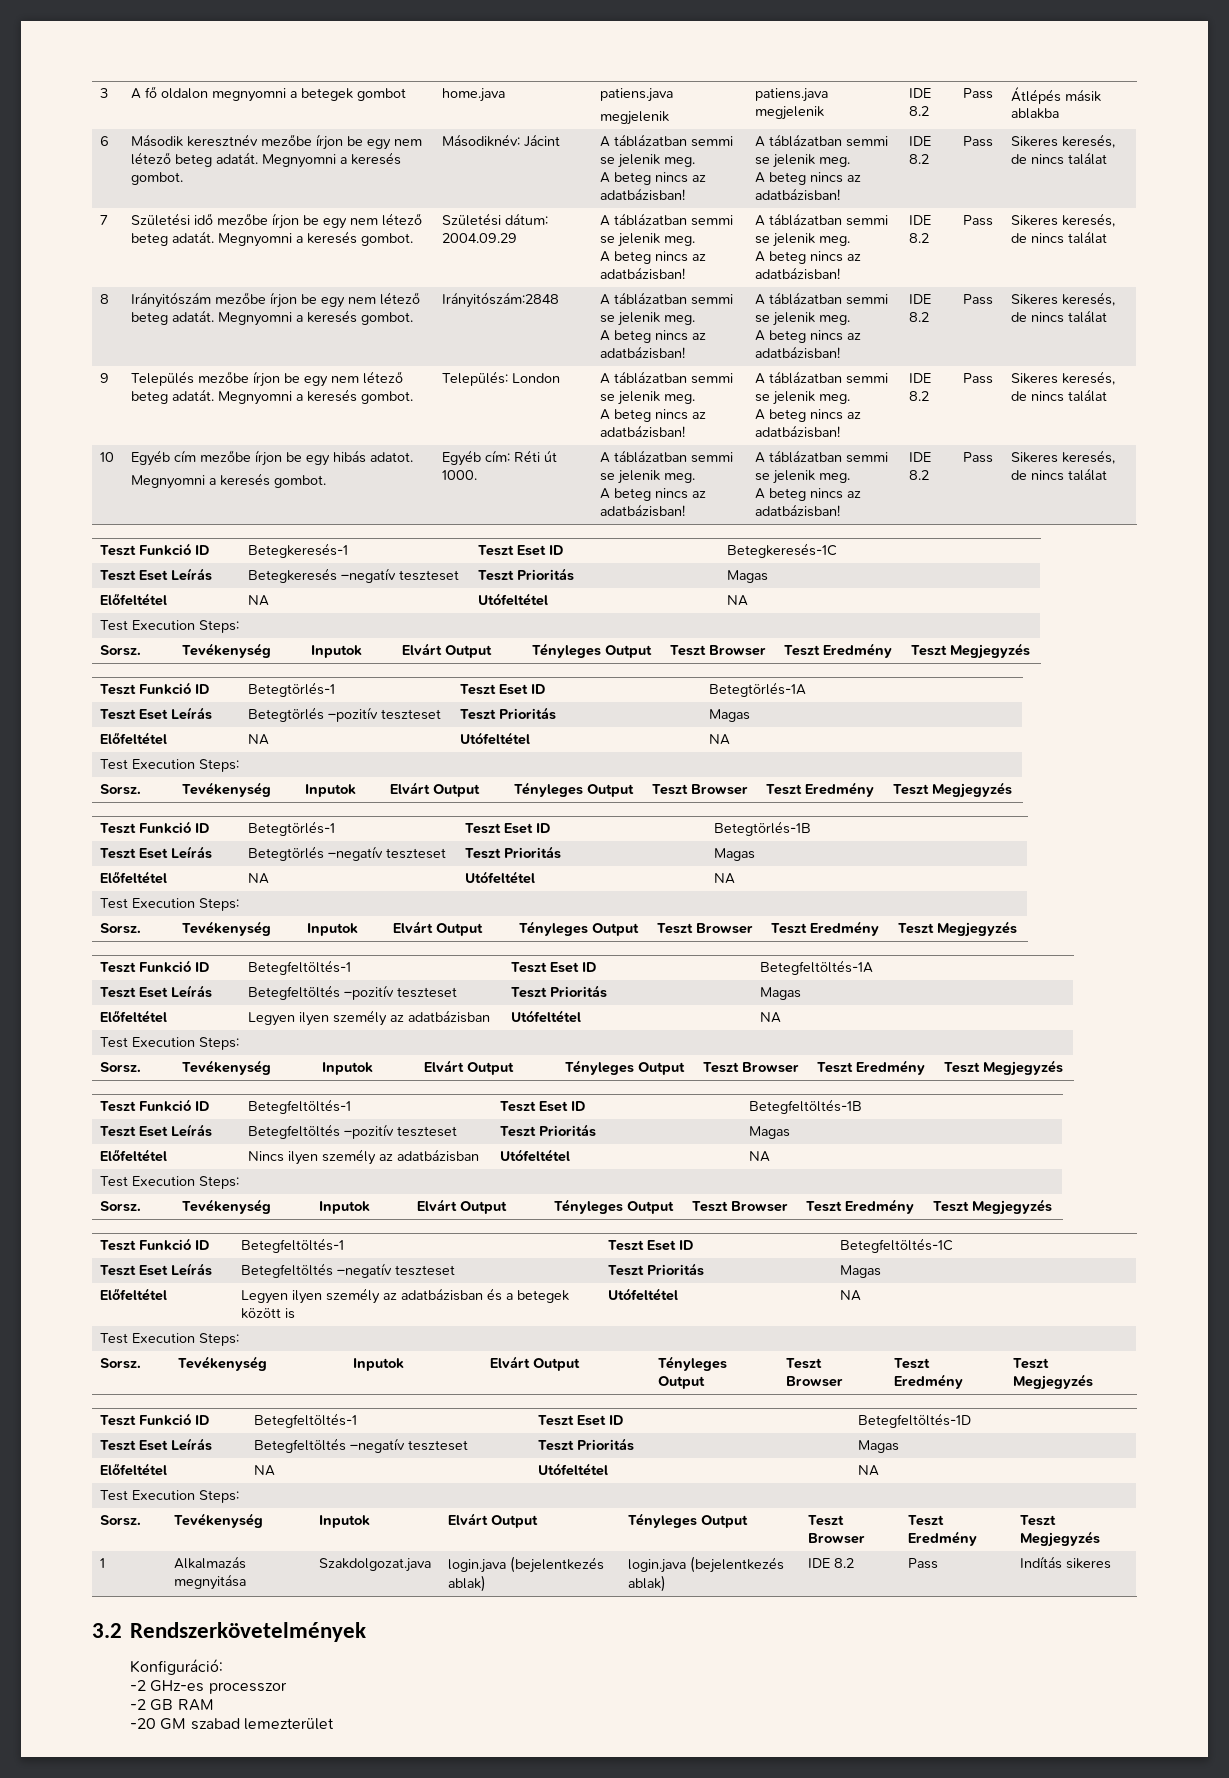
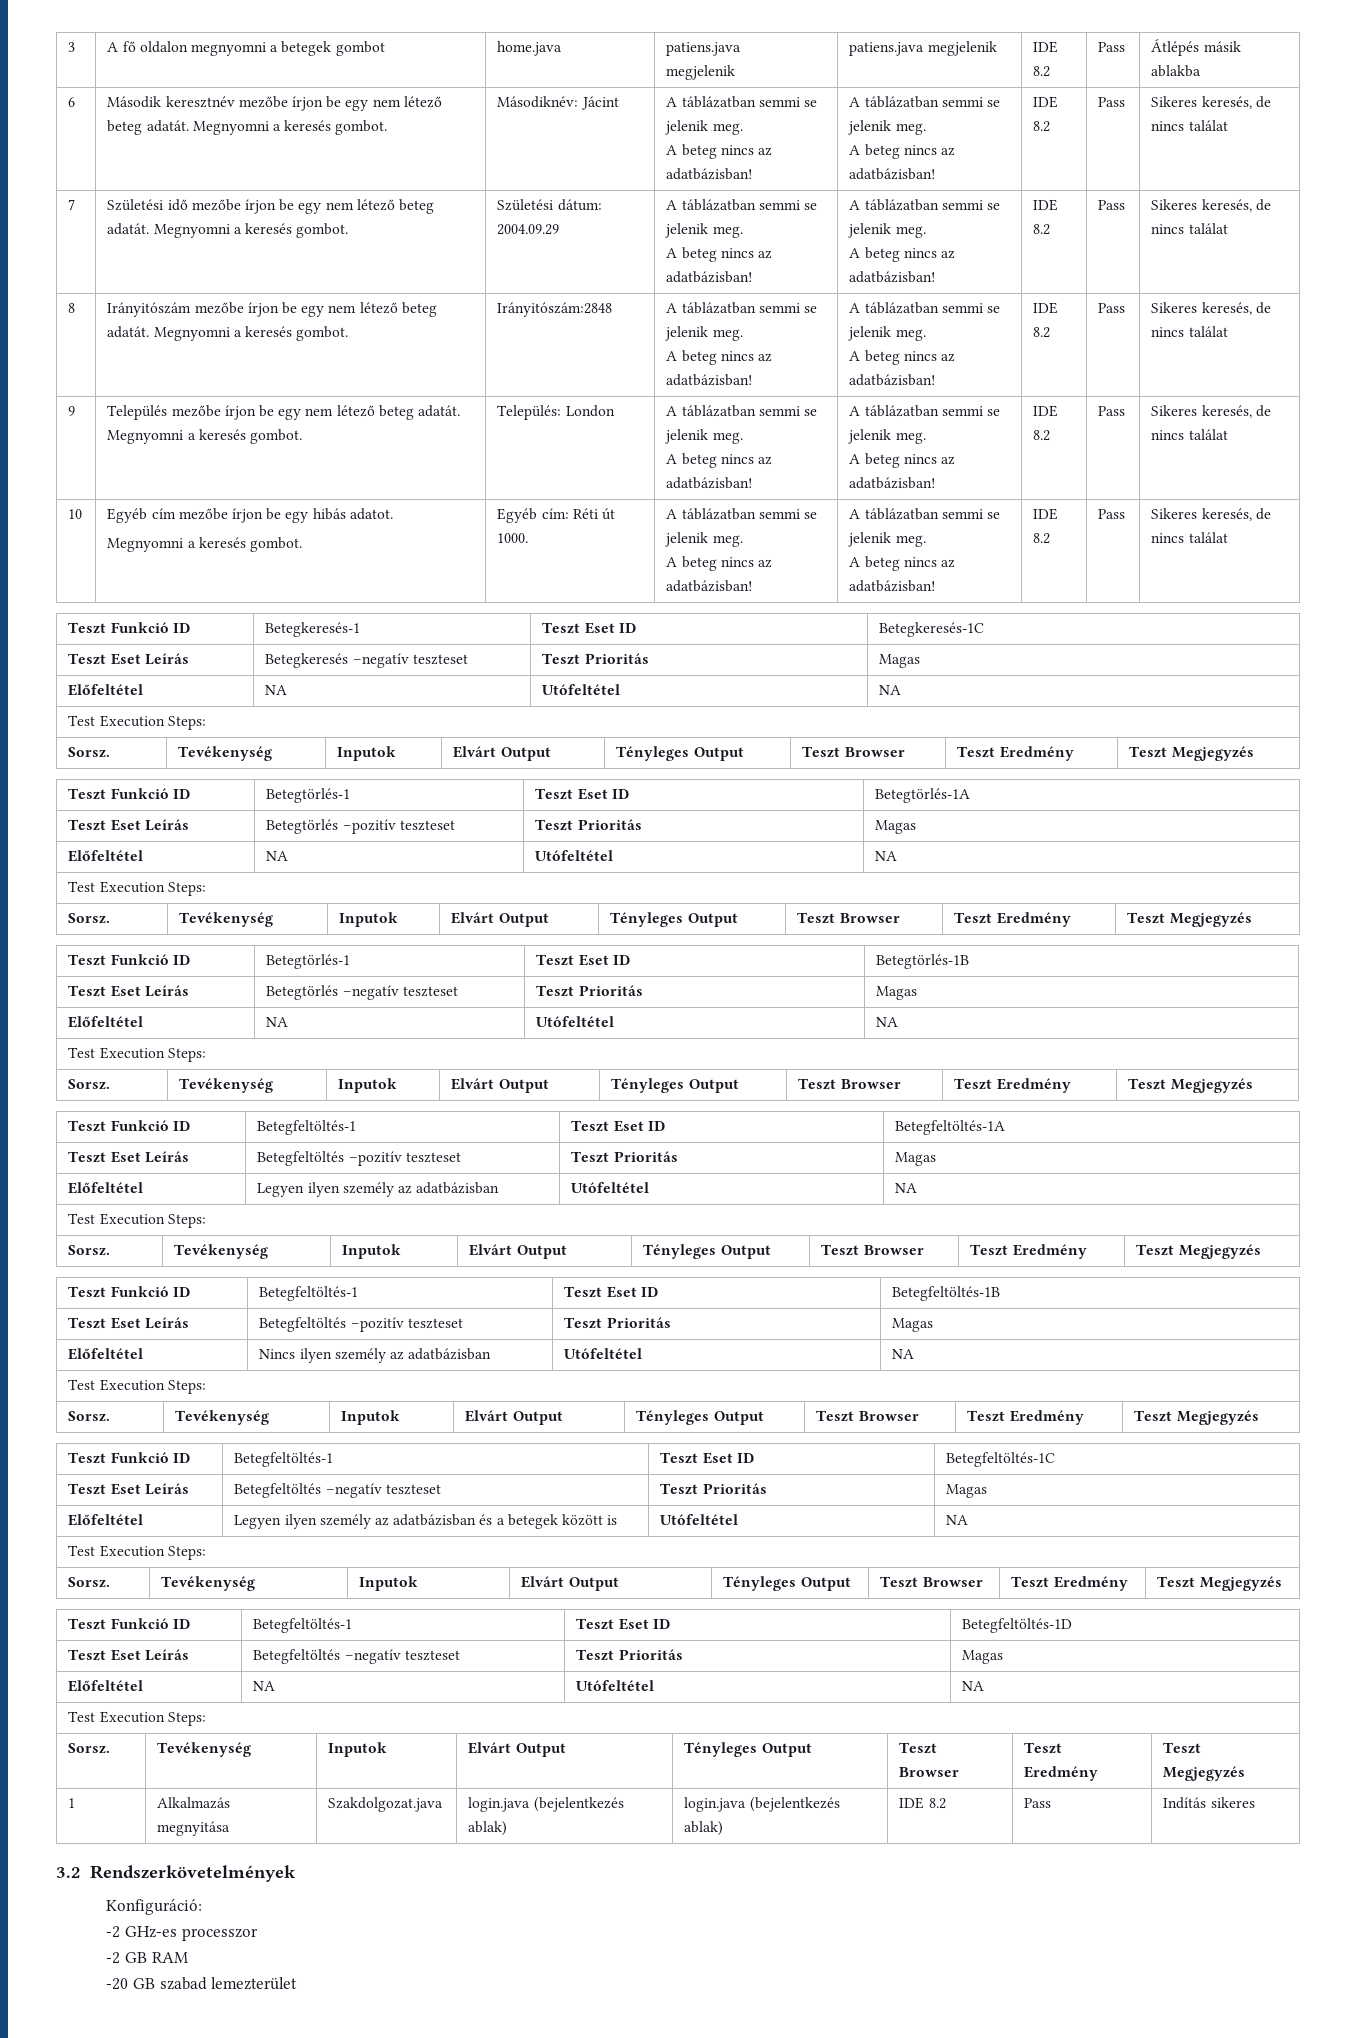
[160,1718,187,1730] GM -> [133,1978,156,1989] GB

